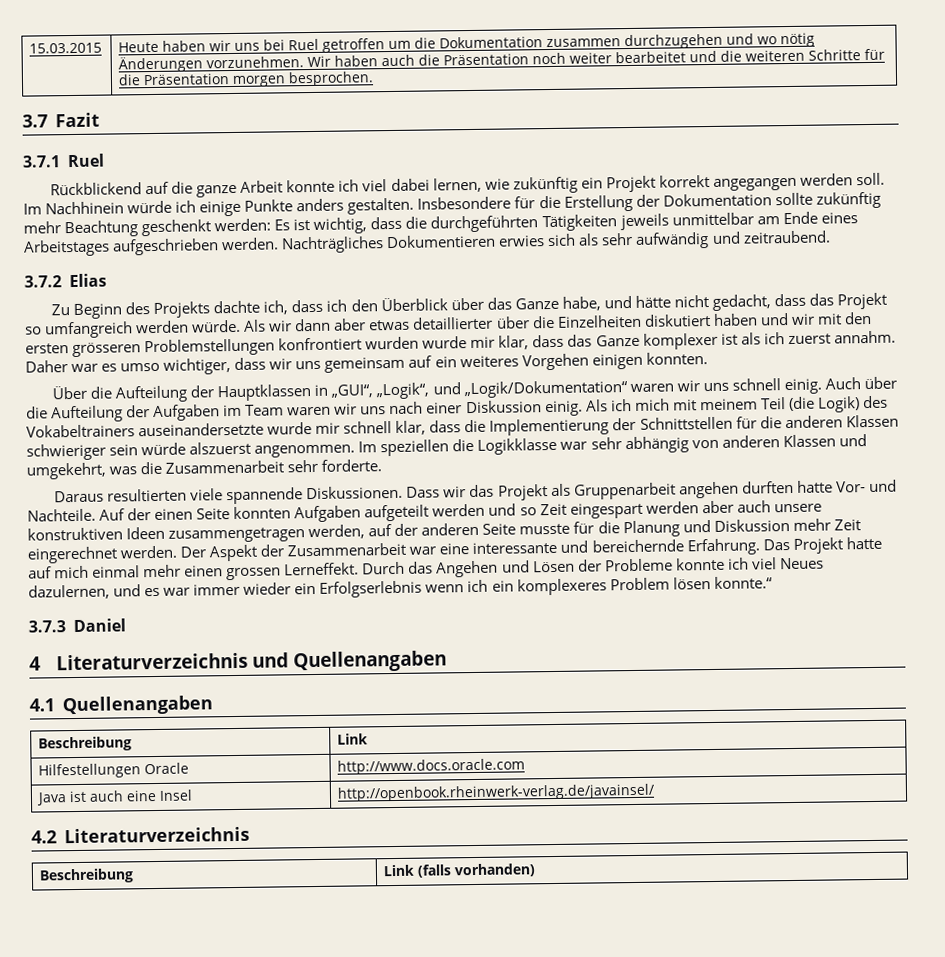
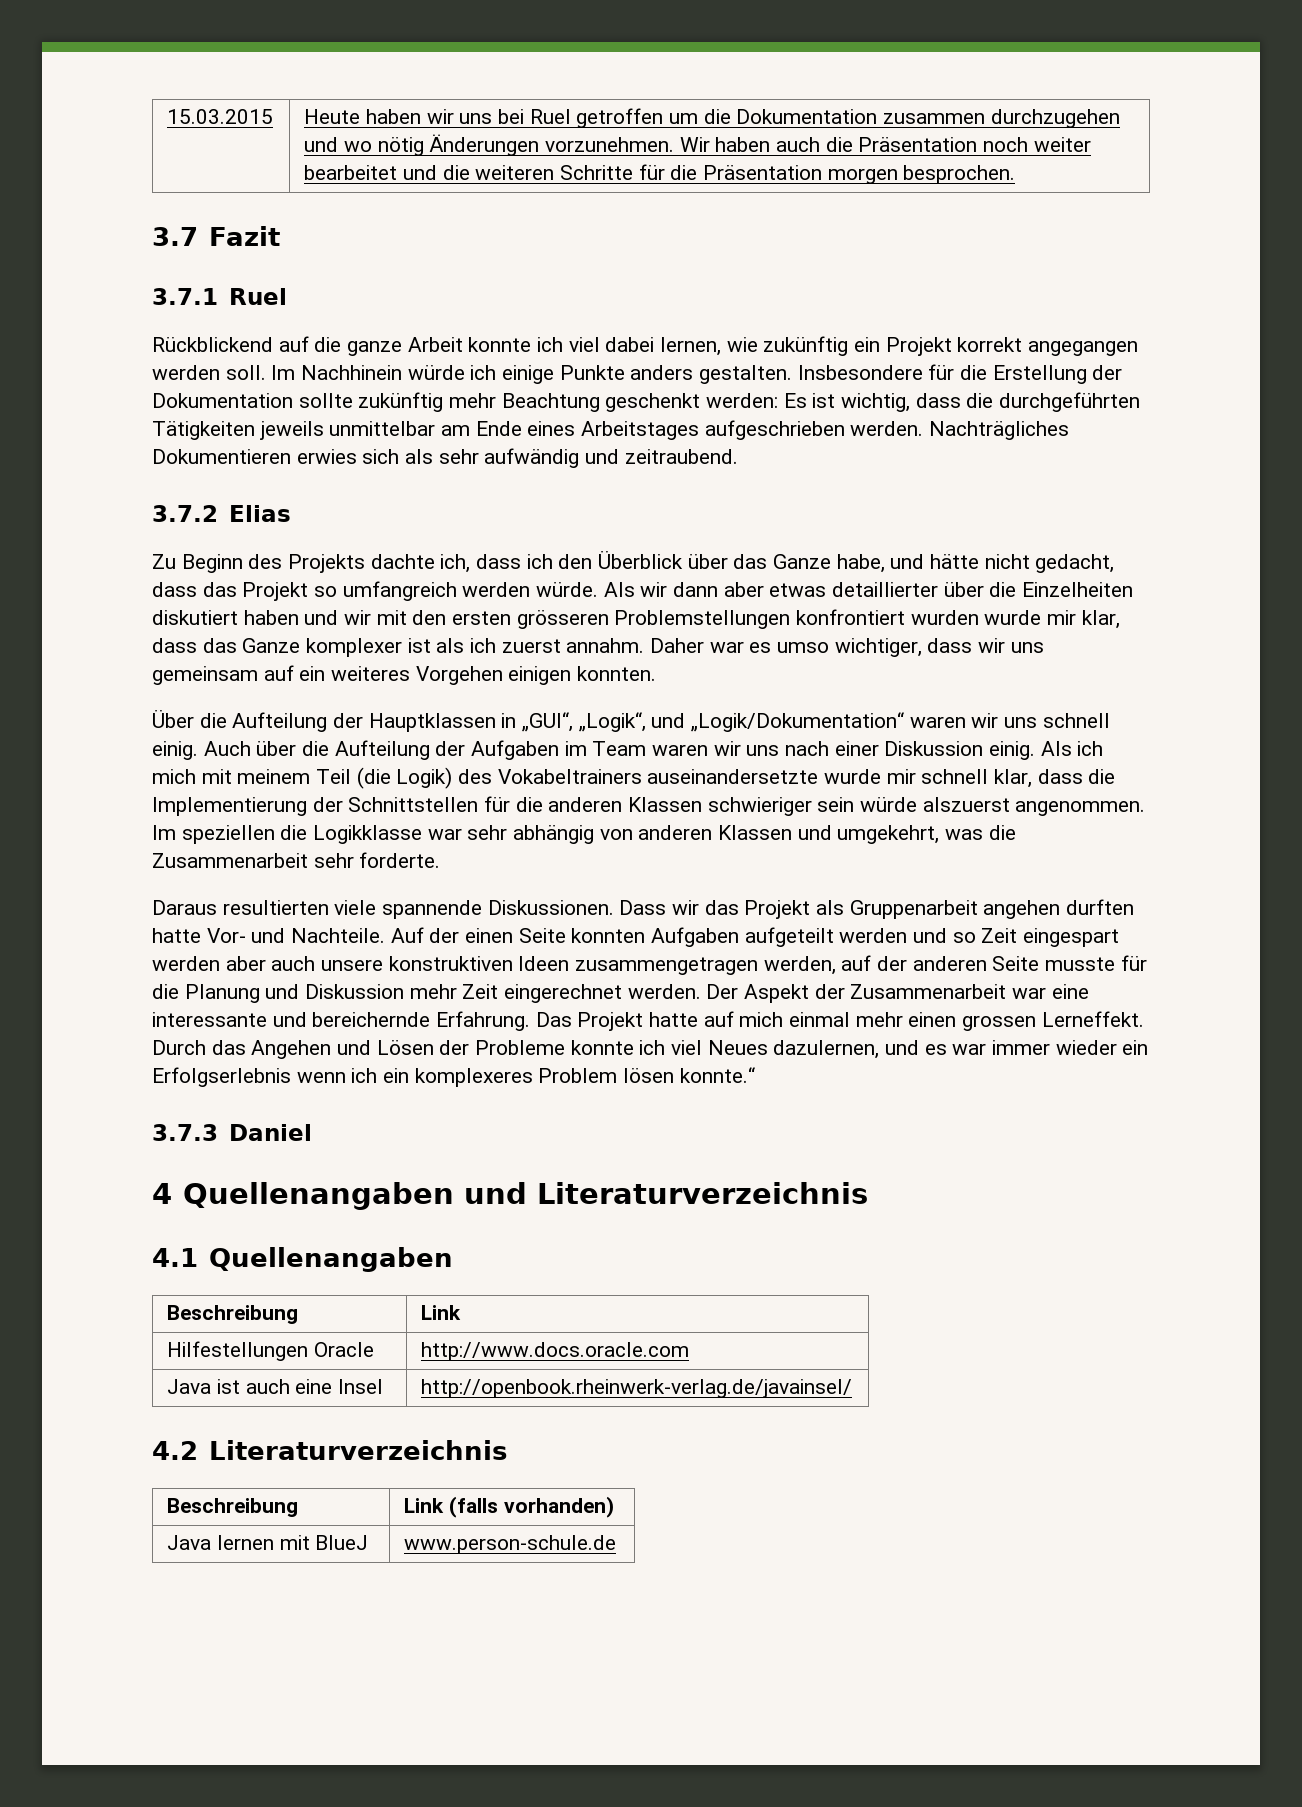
[55,650,448,673] Literaturverzeichnis und Quellenangaben -> [182,1182,868,1210] Quellenangaben und Literaturverzeichnis
(537, 870) none -> [167,1535,369,1550] [404,1535,617,1554] // Java lernen mit BlueJ | www.person-schule.de

